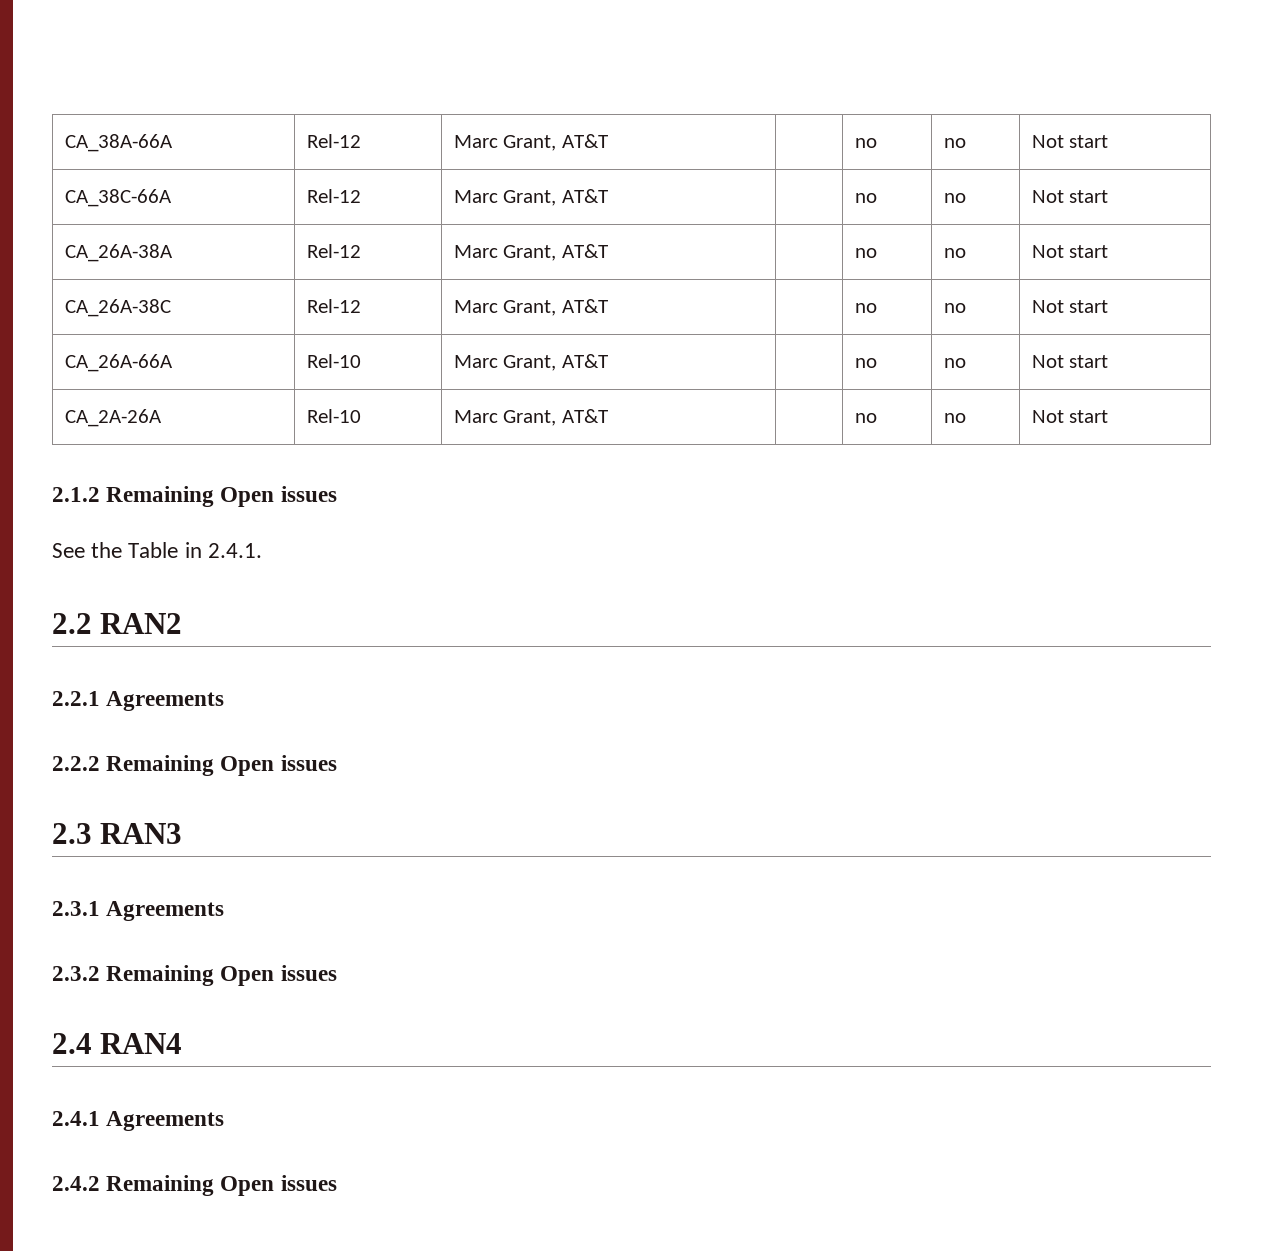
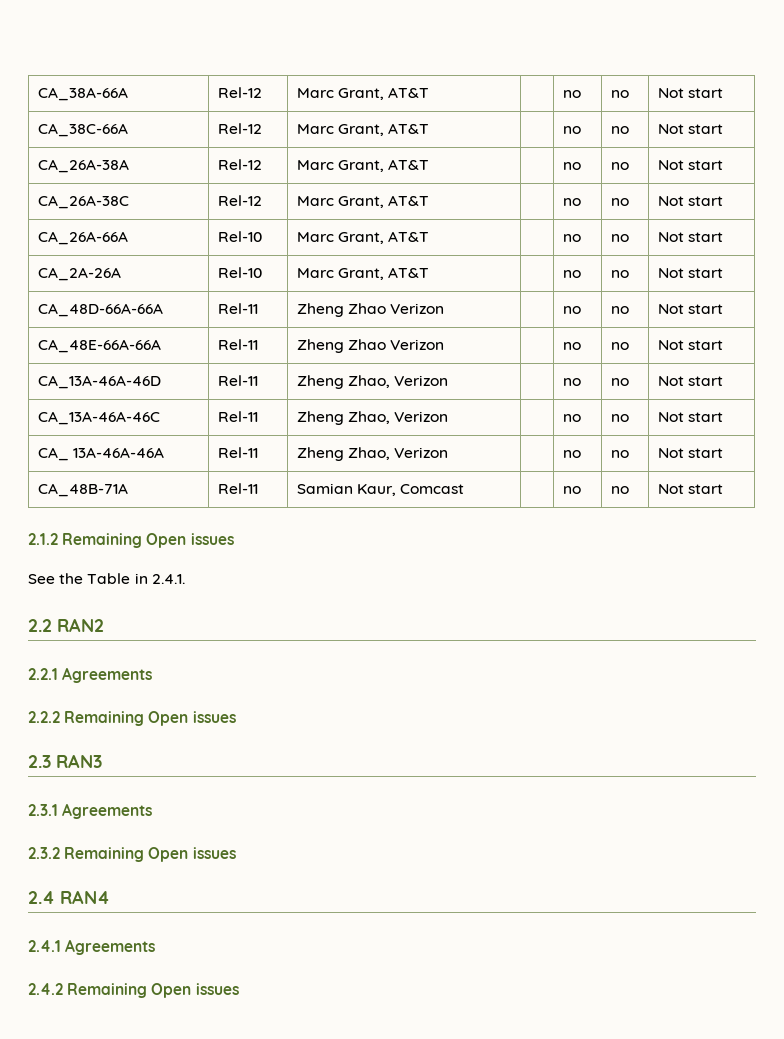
(1109, 416) none -> [37,303,163,317] [217,303,258,314] [296,303,445,317] [562,306,581,314] [610,306,629,314] [657,304,724,314] [37,339,161,353] [217,339,258,350] [296,339,445,353] [562,342,581,350] [610,342,629,350] [657,340,724,350] [37,375,161,389] [217,375,258,386] [296,375,449,389] [562,378,581,386] [610,378,629,386] [657,376,724,386] [37,411,160,425] [217,411,258,422] [296,411,449,425] [562,414,581,422] [610,414,629,422] [657,412,724,422] [37,447,165,461] [217,447,258,458] [296,447,449,461] [562,450,581,458] [610,450,629,458] [657,448,724,458] [37,483,128,497] [217,483,258,494] [296,483,465,496] [562,486,581,494] [610,486,629,494] [657,484,724,494] // CA_48D-66A-66A | Rel-11 | Zheng Zhao Verizon | | no | no | Not start // CA_48E-66A-66A | Rel-11 | Zheng Zhao Verizon | | no | no | Not start // CA_13A-46A-46D | Rel-11 | Zheng Zhao, Verizon | | no | no | Not start // CA_13A-46A-46C | Rel-11 | Zheng Zhao, Verizon | | no | no | Not start // CA_ 13A-46A-46A | Rel-11 | Zheng Zhao, Verizon | | no | no | Not start // CA_48B-71A | Rel-11 | Samian Kaur, Comcast | | no | no | Not start

